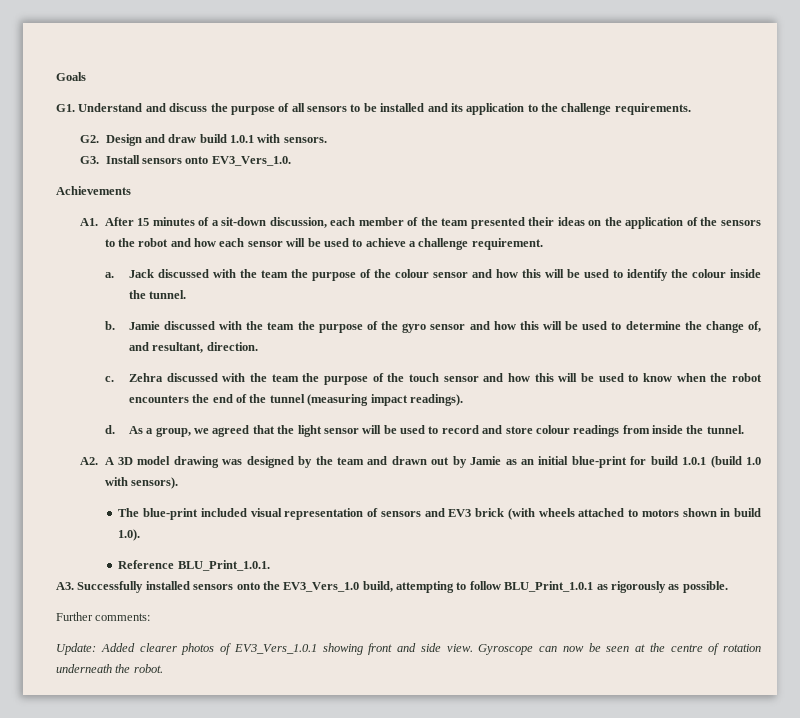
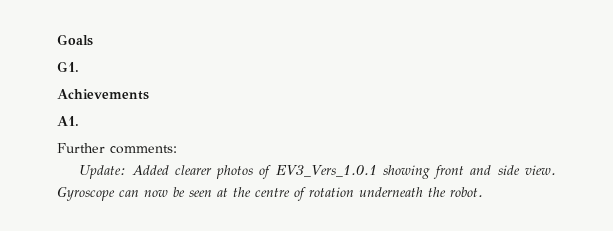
[78,103,691,115] [80,134,327,146] [80,155,291,166] [56,186,131,195] [80,217,762,229] [104,238,543,250] [104,269,761,281] [128,290,187,299] [104,321,761,333] [128,342,258,353] [104,373,762,385] [128,394,463,406] [104,425,744,437] [80,456,761,468] [104,477,178,489] [118,508,762,520] [118,529,141,541] [118,560,270,571] [56,581,728,593] Understand and discuss the purpose of all sensors to be installed and its application to the challenge requirements. // G2. Design and draw build 1.0.1 with sensors. // G3. Install sensors onto EV3_Vers_1.0. // Achievements // A1. After 15 minutes of a sit-down discussion, each member of the team presented their ideas on the application of the sensors to the robot and how each sensor will be used to achieve a challenge requirement. // a. Jack discussed with the team the purpose of the colour sensor and how this will be used to identify the colour inside the tunnel. // b. Jamie discussed with the team the purpose of the gyro sensor and how this will be used to determine the change of, and resultant, direction. // c. Zehra discussed with the team the purpose of the touch sensor and how this will be used to know when the robot encounters the end of the tunnel (measuring impact readings). // d. As a group, we agreed that the light sensor will be used to record and store colour readings from inside the tunnel. // A2. A 3D model drawing was designed by the team and drawn out by Jamie as an initial blue-print for build 1.0.1 (build 1.0 with sensors). // The blue-print included visual representation of sensors and EV3 brick (with wheels attached to motors shown in build 1.0). // Reference BLU_Print_1.0.1. // A3. Successfully installed sensors onto the EV3_Vers_1.0 build, attempting to follow BLU_Print_1.0.1 as rigorously as possible. -> [57,89,149,100] [57,116,79,126] // Achievements // A1.

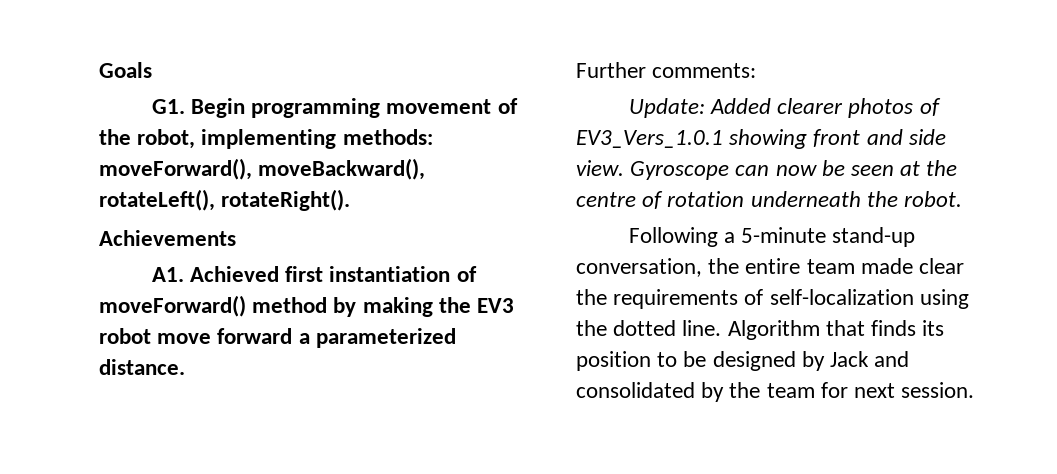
[57,89,149,100] [57,116,79,126] // Achievements // A1. -> [190,98,518,118] [99,129,433,149] [99,158,426,180] [99,189,351,211] [99,230,236,246] [151,266,477,282] [99,295,515,317] [99,328,456,348] [99,359,185,375] Begin programming movement of the robot, implementing methods: moveForward(), moveBackward(), rotateLeft(), rotateRight(). // Achievements // A1. Achieved first instantiation of moveForward() method by making the EV3 robot move forward a parameterized distance.
(483, 192) none -> [628,227,916,247] [576,258,965,277] [576,289,969,309] [576,320,945,340] [576,351,910,371] [576,382,975,402] // Following a 5-minute stand-up conversation, the entire team made clear the requirements of self-localization using the dotted line. Algorithm that finds its position to be designed by Jack and consolidated by the team for next session.

